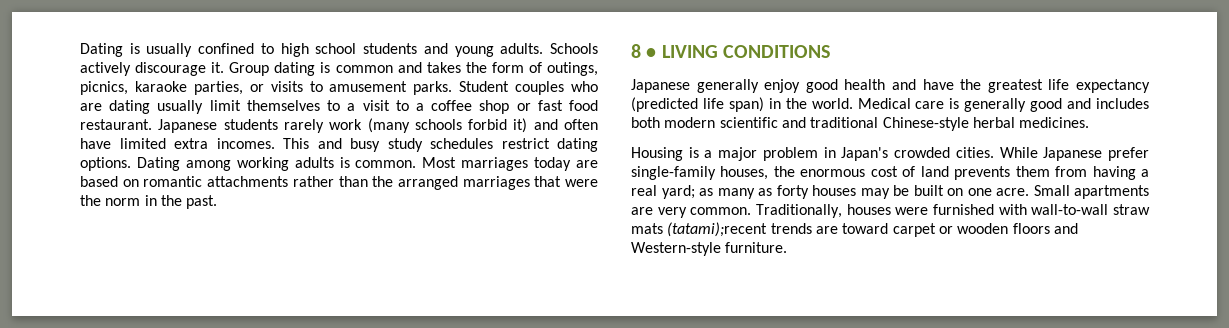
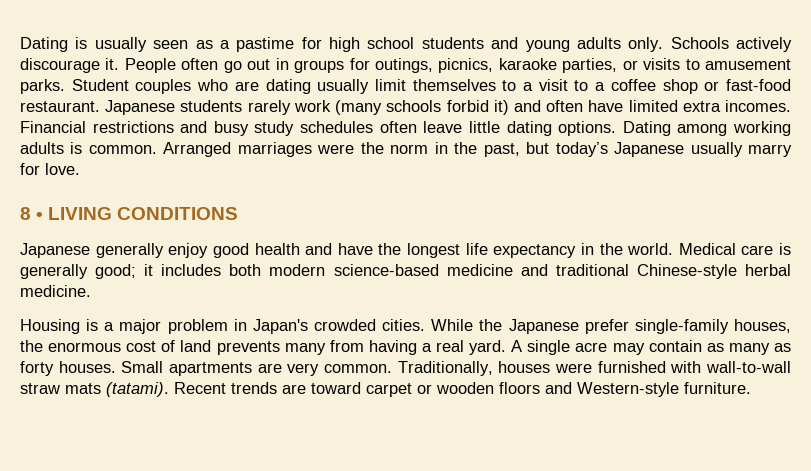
[198,43,274,54] confined to -> [153,37,322,52] seen as a pastime for
[500,43,544,54] adults. -> [576,37,664,52] adults only.
[229,62,542,76] Group dating is common and takes the form of -> [124,58,370,73] People often go out in groups for
[537,100,598,111] fast food -> [726,79,792,91] fast-food
[283,138,309,149] This -> [20,121,174,133] Financial restrictions
[501,138,550,149] restrict -> [379,121,500,133] often leave little
[422,157,598,171] [80,176,562,190] Most marriages today are based on romantic attachments rather than the arranged marriages that -> [163,142,312,157] Arranged marriages
[186,195,218,209] past. -> [483,142,792,157] [20,163,80,175] past, but today’s Japanese usually marry for love.
[987,79,1043,93] greatest -> [407,243,460,258] longest
[631,97,764,112] (predicted life span) -> (577, 251) none
[1030,98,1092,112] good and -> [95,264,154,279] good; it
[719,117,778,128] scientific -> [333,264,513,276] science-based medicine
[1019,117,1090,128] medicines. -> [20,285,91,297] medicine.
(1038, 152) none -> [479,319,503,331] the
[1015,166,1050,177] them -> [284,343,326,355] many
[661,185,1029,199] yard; as many as forty houses may be built on one acre. -> [469,340,791,355] [20,361,116,376] yard. A single acre may contain as many as forty houses.
[667,222,768,237] (tatami);recent -> [106,382,226,397] (tatami). Recent

